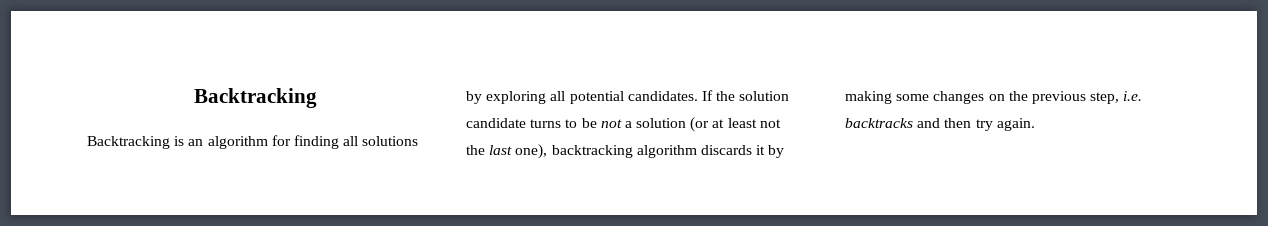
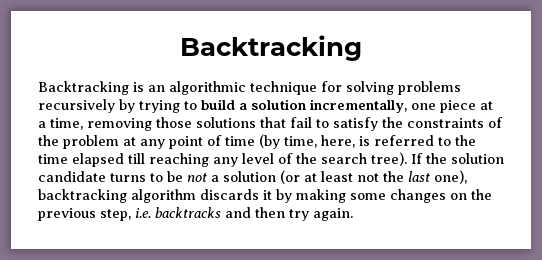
[207,135,419,149] [466,91,698,104] algorithm for finding all solutions by exploring all potential candidates. -> [169,81,461,95] [38,99,493,113] [38,117,503,131] [38,134,476,149] [38,152,407,167] algorithmic technique for solving problems recursively by trying to build a solution incrementally, one piece at a time, removing those solutions that fail to satisfy the constraints of the problem at any point of time (by time, here, is referred to the time elapsed till reaching any level of the search tree).

